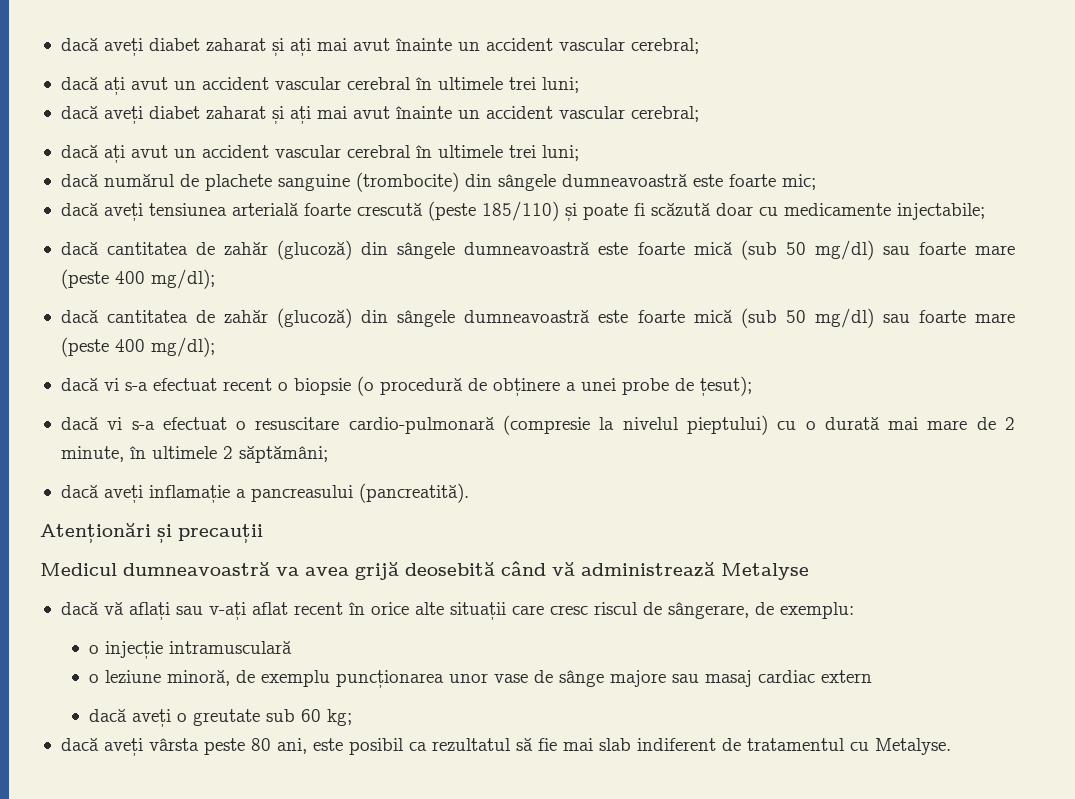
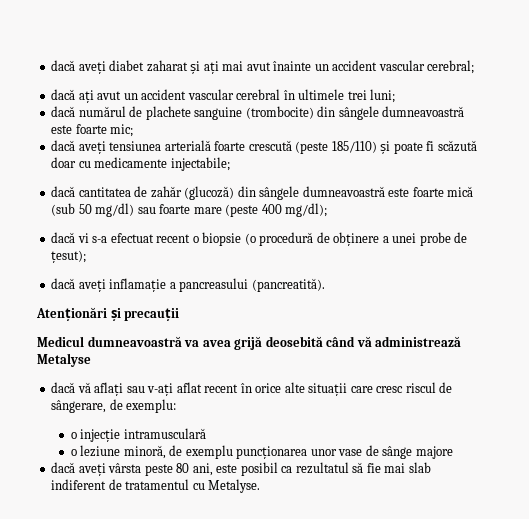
[60,106,699,124] [60,145,579,163] // dacă aveți diabet zaharat și ați mai avut înainte un accident vascular cerebral; // dacă ați avut un accident vascular cerebral în ultimele trei luni; -> (396, 96) none
[60,308,1016,328] [60,337,215,357] // dacă cantitatea de zahăr (glucoză) din sângele dumneavoastră este foarte mică (sub 50 mg/dl) sau foarte mare (peste 400 mg/dl); -> (328, 210) none
[60,415,1015,435] [60,446,328,463] // dacă vi s-a efectuat o resuscitare cardio-pulmonară (compresie la nivelul pieptului) cu o durată mai mare de 2 minute, în ultimele 2 săptămâni; -> (87, 256) none
[671,670,872,687] [88,709,352,727] sau masaj cardiac extern // dacă aveți o greutate sub 60 kg; -> (453, 452) none

